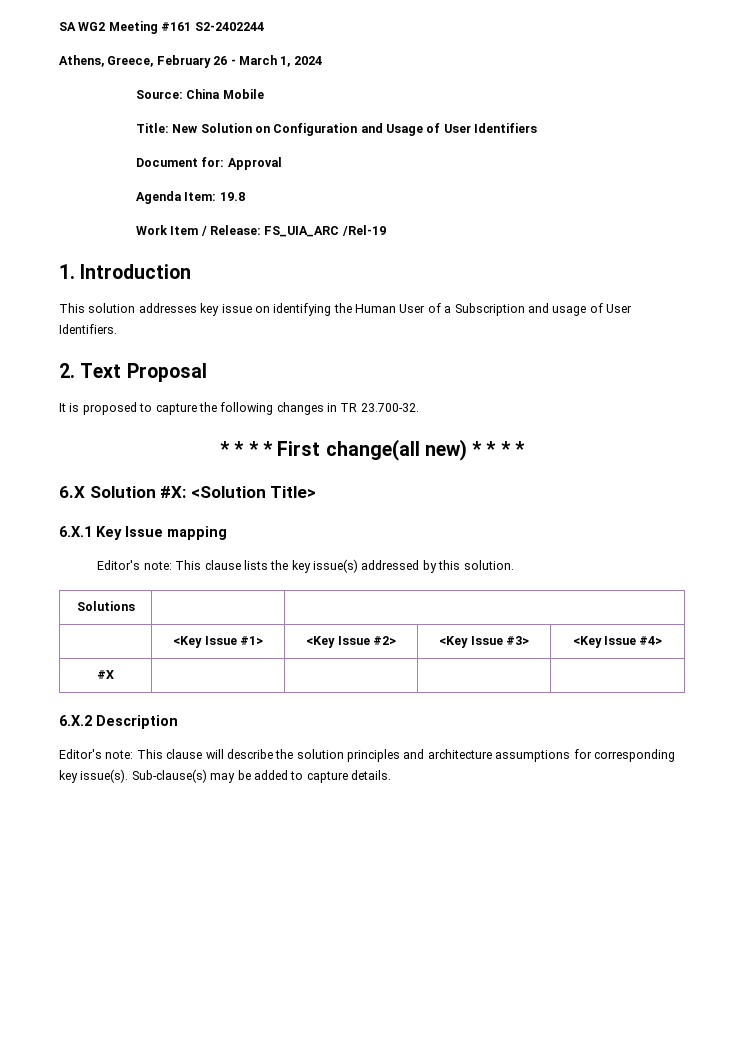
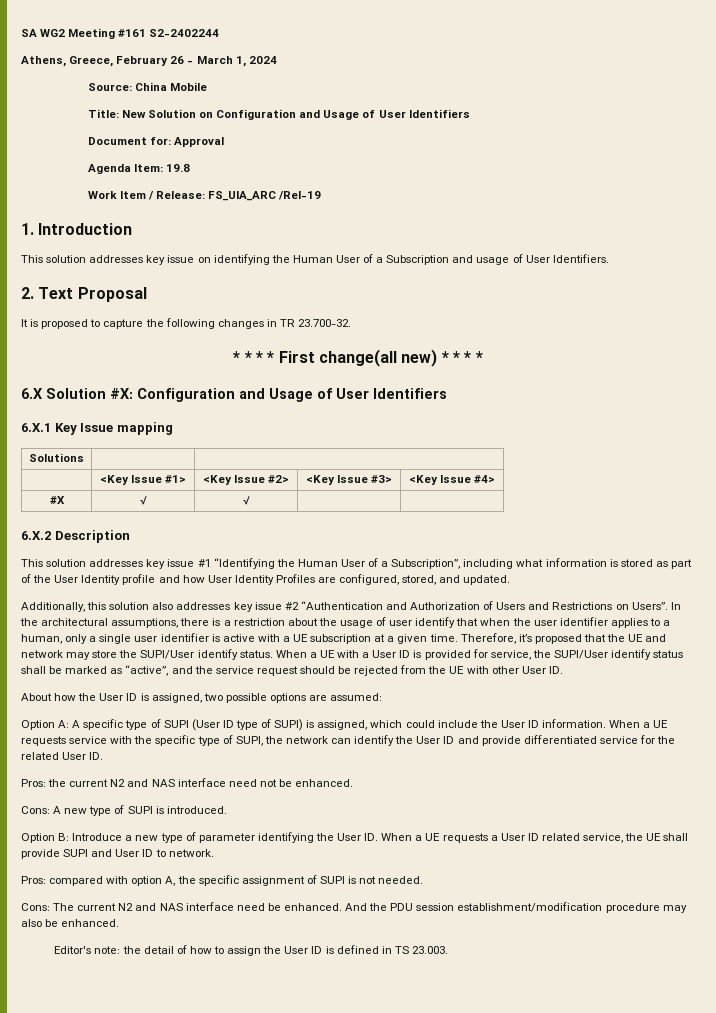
[190,486,317,498] [59,526,227,540] [97,559,514,573] <Solution Title> // 6.X.1 Key Issue mapping // Editor's note: This clause lists the key issue(s) addressed by this solution. -> [137,388,447,402] [21,422,173,435] Configuration and Usage of User Identifiers // 6.X.1 Key Issue mapping
(114, 674) | -> [139,496,147,505] [242,496,250,505] √ | √
[59,749,675,762] [59,769,391,783] Editor's note: This clause will describe the solution principles and architecture assumptions for corresponding key issue(s). Sub-clause(s) may be added to capture details. -> [21,558,692,569] [21,574,511,585] [21,601,681,612] [20,617,671,628] [21,633,667,644] [21,649,684,660] [21,665,563,676] [21,693,383,703] [21,719,669,731] [21,735,676,746] [21,752,104,760] [21,778,354,787] [21,805,227,816] [21,832,689,843] [21,849,214,859] [21,875,424,886] [21,902,687,913] [21,919,120,927] [54,945,448,956] This solution addresses key issue #1 “Identifying the Human User of a Subscription”, including what information is stored as part of the User Identity profile and how User Identity Profiles are configured, stored, and updated. // Additionally, this solution also addresses key issue #2 “Authentication and Authorization of Users and Restrictions on Users”. In the architectural assumptions, there is a restriction about the usage of user identify that when the user identifier applies to a human, only a single user identifier is active with a UE subscription at a given time. Therefore, it’s proposed that the UE and network may store the SUPI/User identify status. When a UE with a User ID is provided for service, the SUPI/User identify status shall be marked as “active”, and the service request should be rejected from the UE with other User ID. // About how the User ID is assigned, two possible options are assumed: // Option A: A specific type of SUPI (User ID type of SUPI) is assigned, which could include the User ID information. When a UE requests service with the specific type of SUPI, the network can identify the User ID and provide differentiated service for the related User ID. // Pros: the current N2 and NAS interface need not be enhanced. // Cons: A new type of SUPI is introduced. // Option B: Introduce a new type of parameter identifying the User ID. When a UE requests a User ID related service, the UE shall provide SUPI and User ID to network. // Pros: compared with option A, the specific assignment of SUPI is not needed. // Cons: The current N2 and NAS interface need be enhanced. And the PDU session establishment/modification procedure may also be enhanced. // Editor's note: the detail of how to assign the User ID is defined in TS 23.003.

